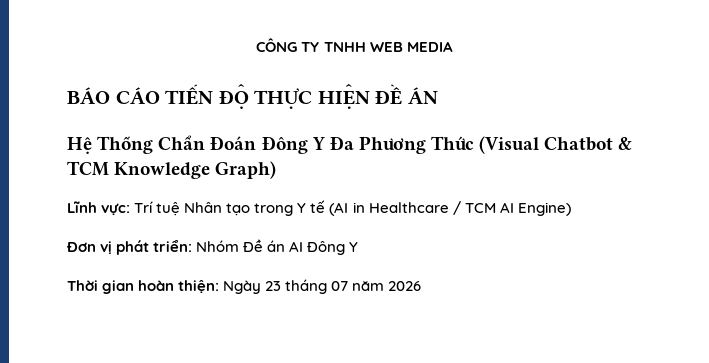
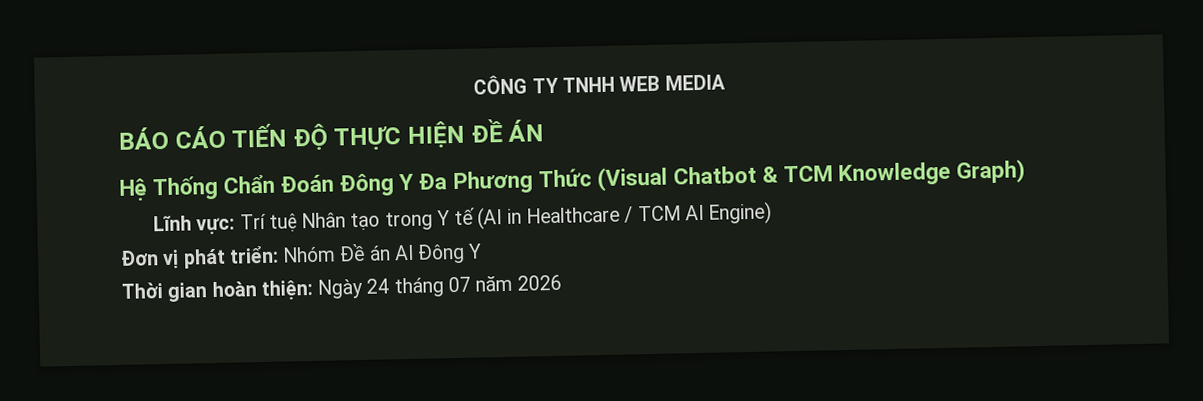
[265,281,282,291] 23 -> [366,278,390,294] 24

